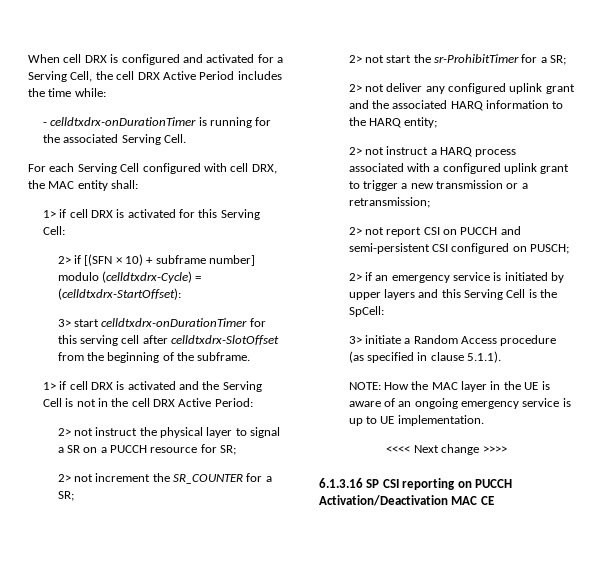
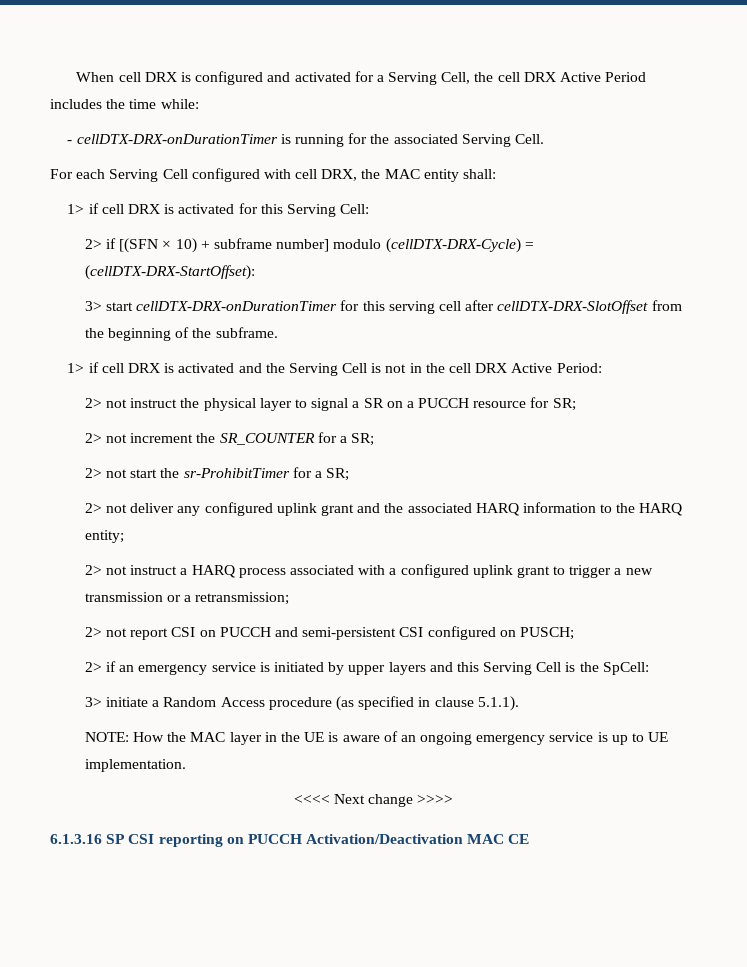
[50,117,197,126] celldtxdrx-onDurationTimer -> [76,134,278,144] cellDTX-DRX-onDurationTimer
[101,271,202,283] [57,288,181,300] (celldtxdrx-Cycle) = (celldtxdrx-StartOffset): -> [385,238,534,253] [84,265,255,280] (cellDTX-DRX-Cycle) = (cellDTX-DRX-StartOffset):
[101,318,248,327] celldtxdrx-onDurationTimer -> [136,301,338,311] cellDTX-DRX-onDurationTimer
[171,335,280,345] celldtxdrx-SlotOffset -> [497,300,649,314] cellDTX-DRX-SlotOffset

